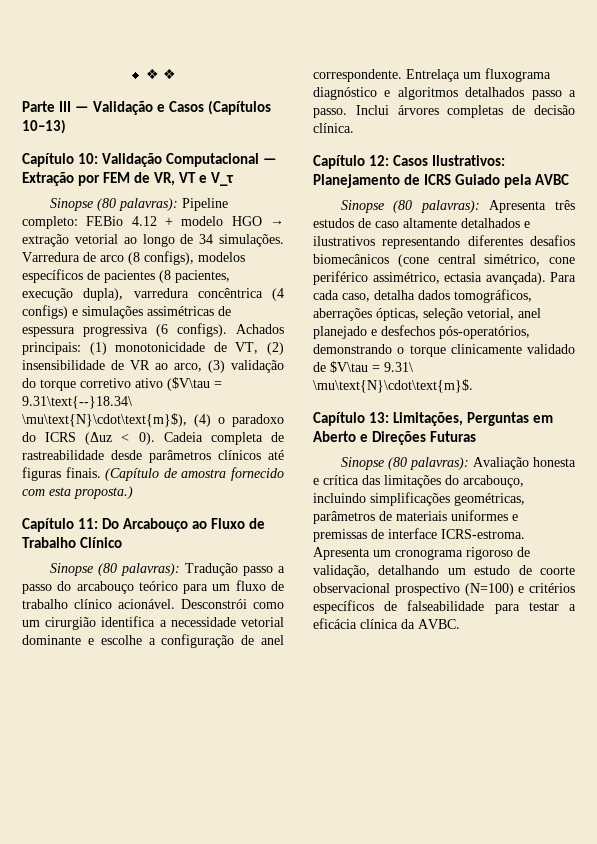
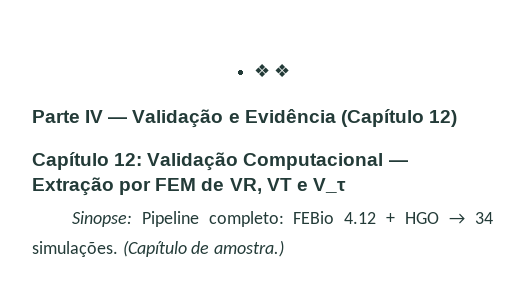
[59,101,72,112] III -> [85,110,104,123] IV
[169,100,272,115] [22,119,66,134] [22,153,99,167] Casos (Capítulos 10–13) // Capítulo 10: -> [244,109,457,127] [32,152,143,170] Evidência (Capítulo 12) // Capítulo 12:
[49,198,178,211] Sinopse (80 palavras): -> [71,211,132,227] Sinopse:
[181,216,224,226] modelo -> (396, 218) none
[22,234,284,247] [22,251,245,265] [22,269,230,283] [22,288,284,301] [22,305,231,319] [22,323,284,337] [22,342,284,355] [22,360,284,373] [22,377,222,391] [22,396,132,409] [22,413,284,427] [22,432,284,445] [22,450,284,463] [22,467,284,481] [22,486,133,499] [22,518,266,532] [22,537,123,548] [49,563,285,576] [22,580,284,594] [22,599,284,609] [22,616,284,630] [22,634,284,648] [313,68,551,82] [313,87,576,100] [313,105,575,118] [313,123,354,133] [313,155,506,169] [313,174,570,188] [340,200,575,213] [313,218,530,228] [313,235,575,249] [313,254,575,267] [313,271,576,285] [313,289,532,303] [313,308,541,321] [313,325,530,339] [313,344,575,357] [313,361,413,373] [313,379,473,393] [313,412,554,426] [313,431,477,445] [340,457,576,470] [313,475,524,488] [313,492,525,506] [313,510,518,524] [313,528,525,542] [313,547,530,560] [313,565,575,578] [313,583,575,596] [313,600,576,614] [313,618,460,629] extração vetorial ao longo de 34 simulações. Varredura de arco (8 configs), modelos específicos de pacientes (8 pacientes, execução dupla), varredura concêntrica (4 configs) e simulações assimétricas de espessura progressiva (6 configs). Achados principais: (1) monotonicidade de VT, (2) insensibilidade de VR ao arco, (3) validação do torque corretivo ativo ($V\tau = 9.31\text{--}18.34\ \mu\text{N}\cdot\text{m}$), (4) o paradoxo do ICRS (Δuz < 0). Cadeia completa de rastreabilidade desde parâmetros clínicos até figuras finais. (Capítulo de amostra fornecido com esta proposta.) // Capítulo 11: Do Arcabouço ao Fluxo de Trabalho Clínico // Sinopse (80 palavras): Tradução passo a passo do arcabouço teórico para um fluxo de trabalho clínico acionável. Desconstrói como um cirurgião identifica a necessidade vetorial dominante e escolhe a configuração de anel correspondente. Entrelaça um fluxograma diagnóstico e algoritmos detalhados passo a passo. Inclui árvores completas de decisão clínica. // Capítulo 12: Casos Ilustrativos: Planejamento de ICRS Guiado pela AVBC // Sinopse (80 palavras): Apresenta três estudos de caso altamente detalhados e ilustrativos representando diferentes desafios biomecânicos (cone central simétrico, cone periférico assimétrico, ectasia avançada). Para cada caso, detalha dados tomográficos, aberrações ópticas, seleção vetorial, anel planejado e desfechos pós-operatórios, demonstrando o torque clinicamente validado de $V\tau = 9.31\ \mu\text{N}\cdot\text{m}$. // Capítulo 13: Limitações, Perguntas em Aberto e Direções Futuras // Sinopse (80 palavras): Avaliação honesta e crítica das limitações do arcabouço, incluindo simplificações geométricas, parâmetros de materiais uniformes e premissas de interface ICRS-estroma. Apresenta um cronograma rigoroso de validação, detalhando um estudo de coorte observacional prospectivo (N=100) e critérios específicos de falseabilidade para testar a eficácia clínica da AVBC. -> [475,212,494,224] [32,240,285,257] 34 simulações. (Capítulo de amostra.)

